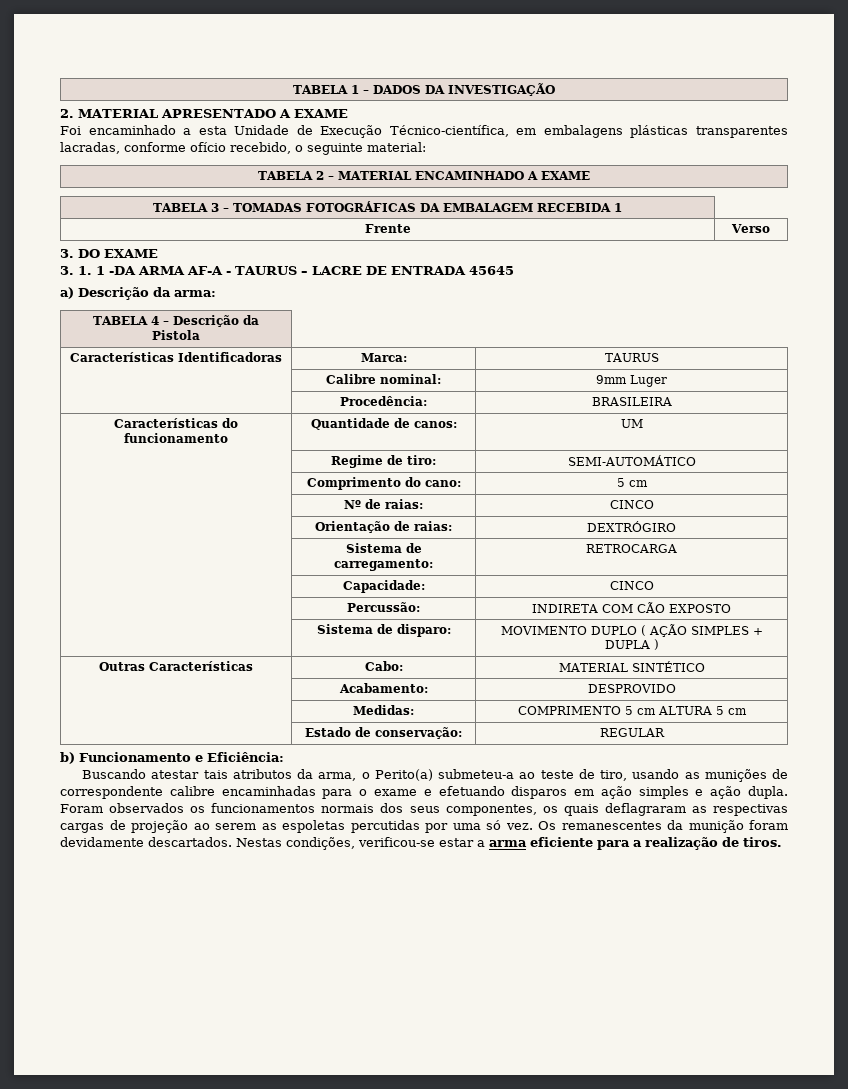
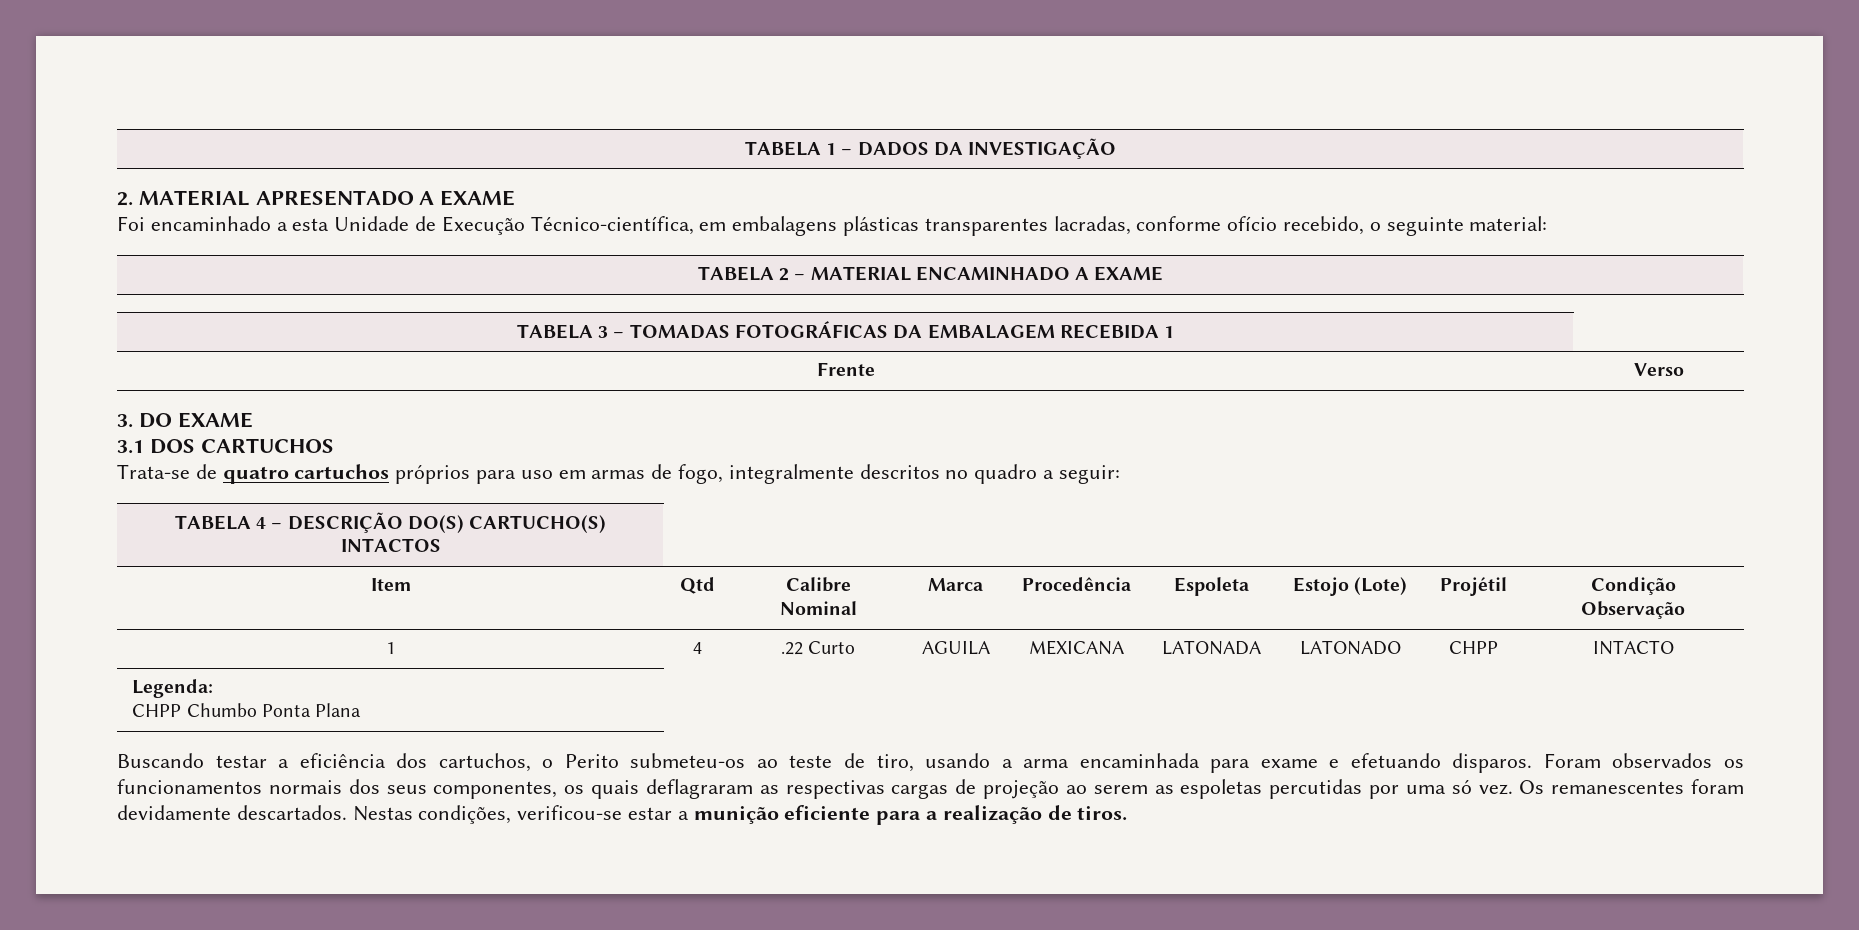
[60,266,514,275] [60,287,216,300] [93,315,259,327] [152,330,200,340] [70,352,282,362] [360,353,407,362] [604,353,659,362] [326,374,441,384] [596,375,667,387] [340,396,427,406] [591,397,672,406] [114,418,238,428] [124,433,228,443] [310,418,457,430] [620,419,643,428] [331,455,436,468] [567,455,696,466] [306,477,461,490] [616,478,648,487] [344,499,423,509] [609,500,654,509] [315,521,452,533] [587,521,676,532] [345,543,422,553] [334,559,433,571] [586,544,677,553] [342,580,425,593] [609,581,654,590] [347,602,420,612] [532,602,731,613] [316,624,451,637] [500,624,763,637] [604,639,659,650] [99,661,253,671] [364,661,403,671] [558,661,705,672] [338,683,428,693] [587,684,676,693] [353,705,414,715] [517,706,747,715] [305,727,462,739] [599,728,665,737] [60,752,284,764] [82,769,515,781] 3. 1. 1 -DA ARMA AF-A - TAURUS – LACRE DE ENTRADA 45645 // a) Descrição da arma: // TABELA 4 – Descrição da Pistola // Características Identificadoras | Marca: | TAURUS // | Calibre nominal: | 9mm Luger // | Procedência: | BRASILEIRA // Características do funcionamento | Quantidade de canos: | UM // | Regime de tiro: | SEMI-AUTOMÁTICO // | Comprimento do cano: | 5 cm // | Nº de raias: | CINCO // | Orientação de raias: | DEXTRÓGIRO // | Sistema de carregamento: | RETROCARGA // | Capacidade: | CINCO // | Percussão: | INDIRETA COM CÃO EXPOSTO // | Sistema de disparo: | MOVIMENTO DUPLO ( AÇÃO SIMPLES + DUPLA ) // Outras Características | Cabo: | MATERIAL SINTÉTICO // | Acabamento: | DESPROVIDO // | Medidas: | COMPRIMENTO 5 cm ALTURA 5 cm // | Estado de conservação: | REGULAR // b) Funcionamento e Eficiência: // Buscando atestar tais atributos da arma, o Perito(a) submeteu-a -> [117,438,334,454] [117,464,1120,484] [174,512,607,533] [340,538,441,552] [370,578,411,591] [679,577,715,594] [785,577,851,592] [779,601,857,615] [928,578,983,591] [1021,577,1131,591] [1174,577,1249,596] [1292,577,1408,596] [1439,577,1507,596] [1590,577,1676,595] [1581,601,1685,619] [386,642,395,654] [692,642,702,654] [780,641,856,655] [921,641,990,655] [1028,640,1124,655] [1162,640,1261,655] [1299,640,1401,655] [1448,641,1498,654] [1592,640,1674,655] [132,679,214,698] [132,703,362,717] [117,753,746,772] 3.1 DOS CARTUCHOS // Trata-se de quatro cartuchos próprios para uso em armas de fogo, integralmente descritos no quadro a seguir: // TABELA 4 – DESCRIÇÃO DO(S) CARTUCHO(S) INTACTOS // Item | Qtd | Calibre Nominal | Marca | Procedência | Espoleta | Estojo (Lote) | Projétil | Condição Observação // 1 | 4 | .22 Curto | AGUILA | MEXICANA | LATONADA | LATONADO | CHPP | INTACTO // Legenda: // CHPP Chumbo Ponta Plana // Buscando testar a eficiência dos cartuchos, o Perito submeteu-os
[684,769,788,782] [60,786,789,799] as munições de correspondente calibre encaminhadas para o exame e efetuando disparos em ação simples e ação dupla. -> [1001,753,1533,773] a arma encaminhada para exame e efetuando disparos.
[667,820,744,833] da munição -> (1685, 787) none
[489,840,527,847] arma -> [693,806,779,824] munição

